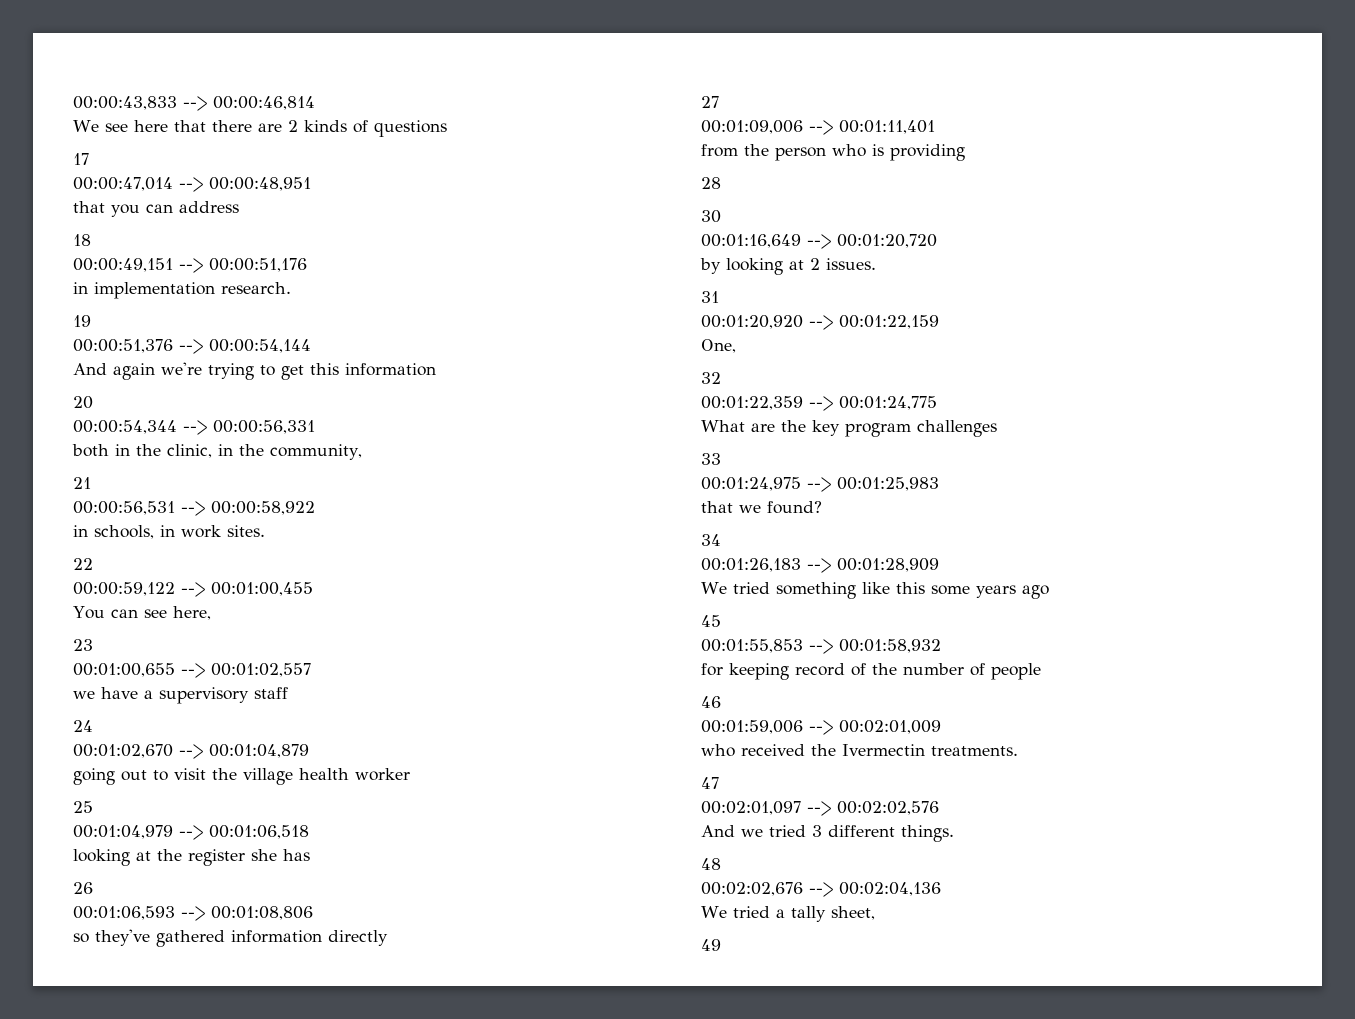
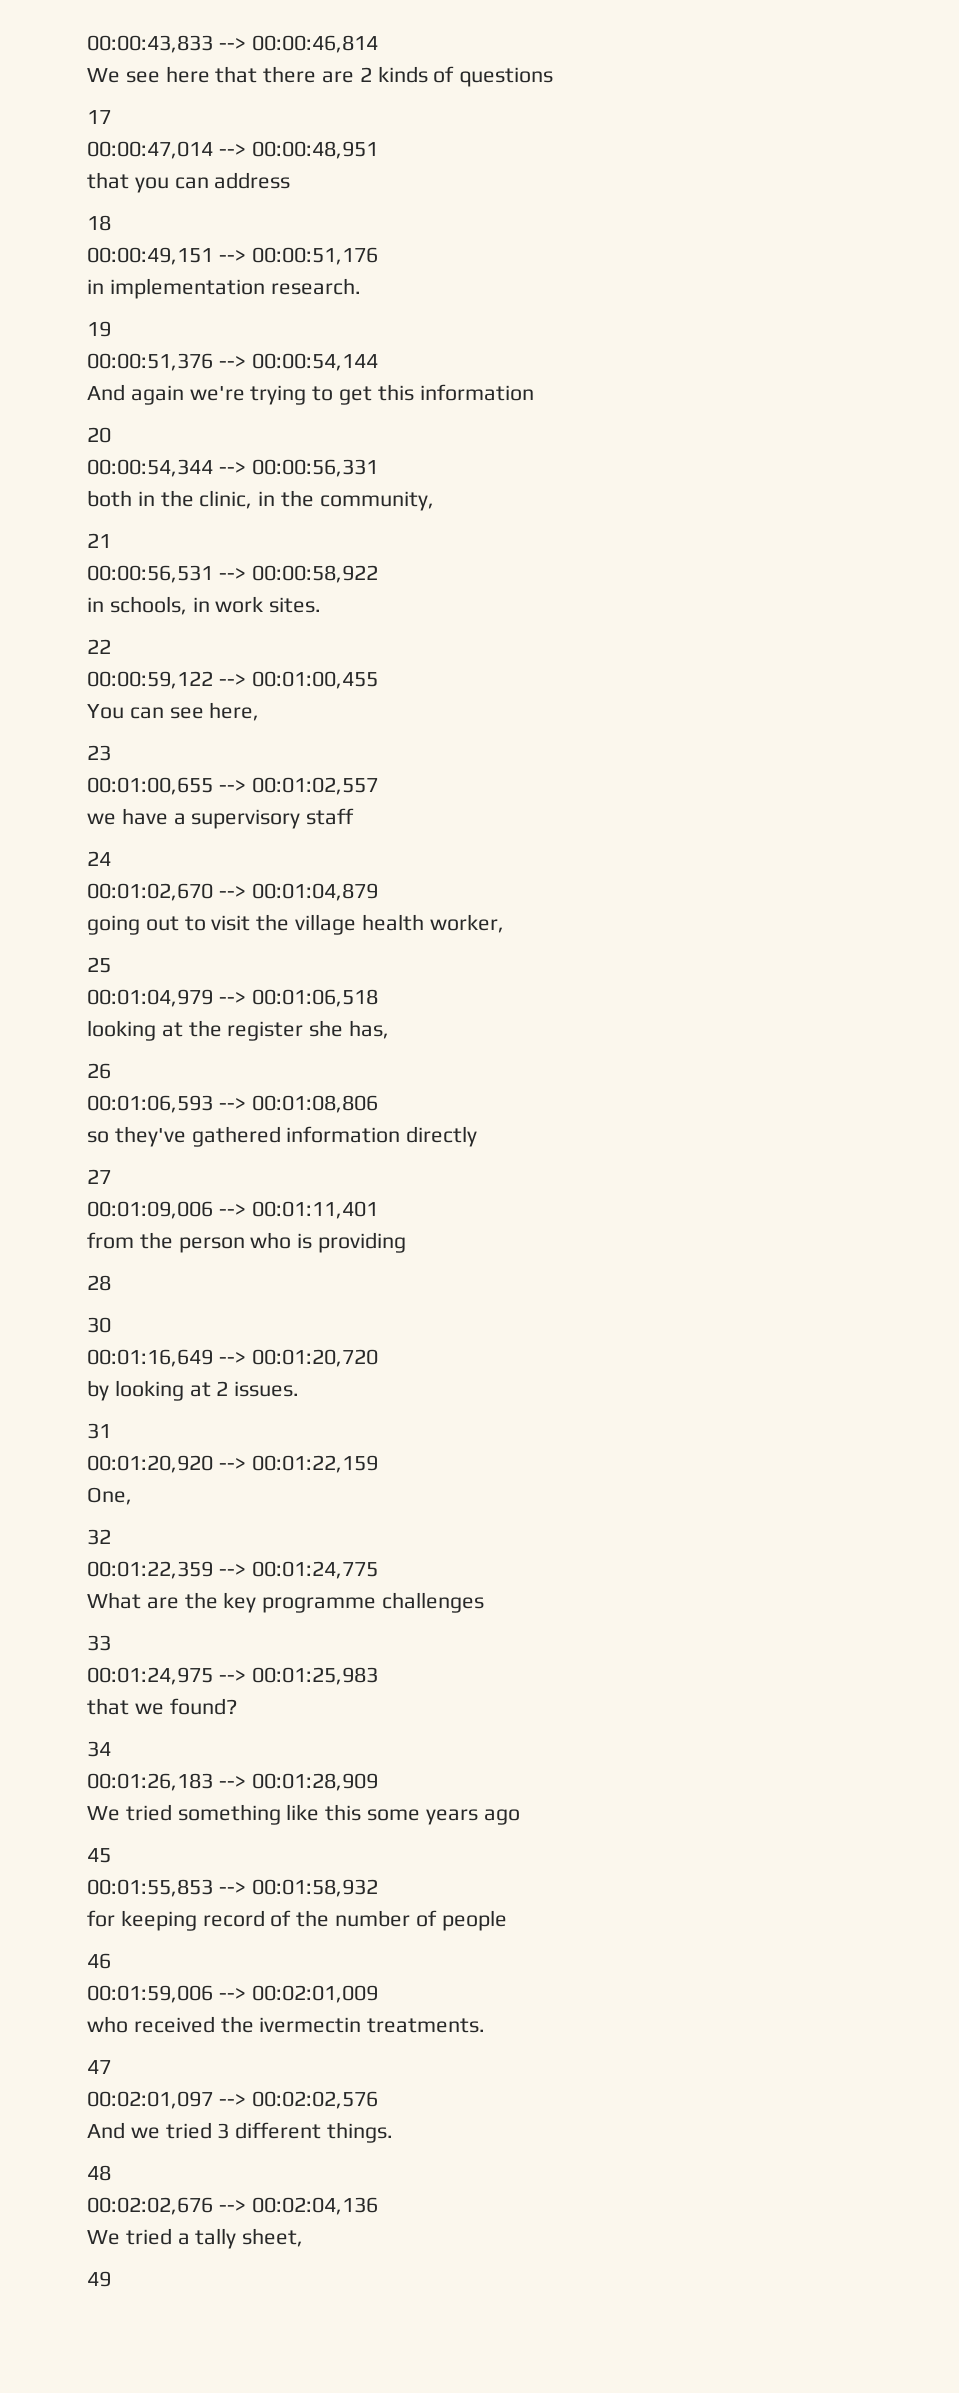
[355,768,410,781] worker -> [429,914,504,933] worker,
[283,849,310,861] has -> [349,1020,390,1039] has,
[845,423,911,437] program -> [262,1597,377,1613] programme
[842,744,925,756] Ivermectin -> [259,2017,362,2033] ivermectin

